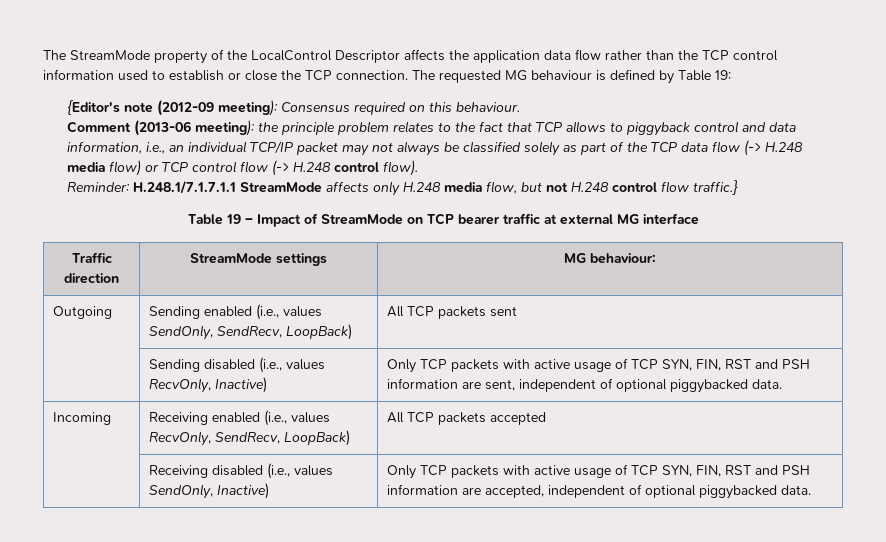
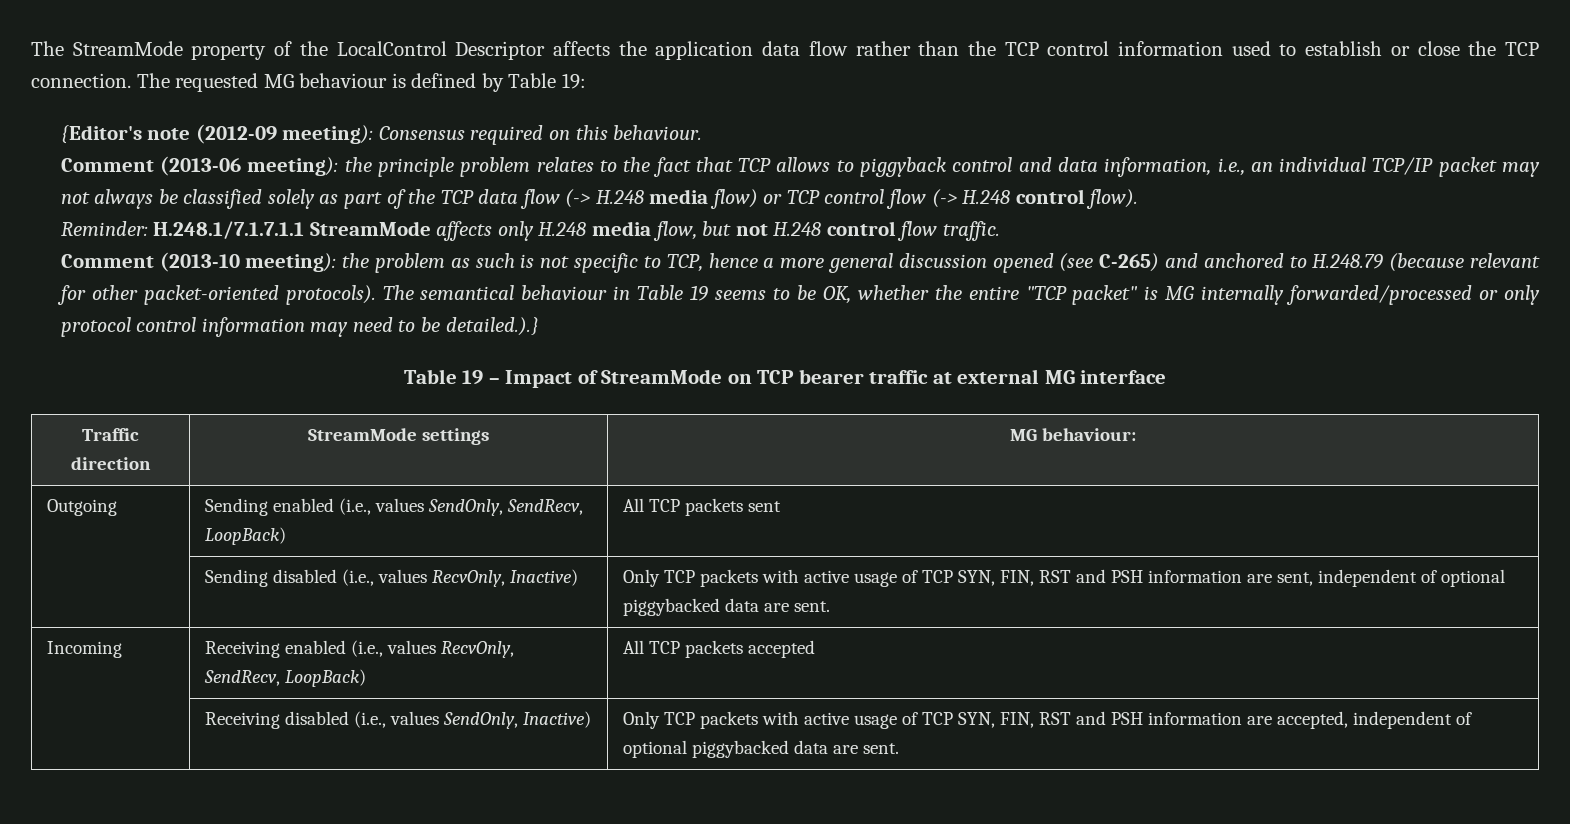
[692,180,738,195] traffic.} -> [942,221,1000,241] [60,252,1540,273] [56,285,1540,305] [60,317,539,337] traffic. // Comment (2013-10 meeting): the problem as such is not specific to TCP, hence a more general discussion opened (see C-265) and anchored to H.248.79 (because relevant for other packet-oriented protocols). The semantical behaviour in Table 19 seems to be OK, whether the entire "TCP packet" is MG internally forwarded/processed or only protocol control information may need to be detailed.).}
[751,379,782,389] data. -> [724,598,830,612] data are sent.
[780,485,811,495] data. -> [793,740,899,754] data are sent.

